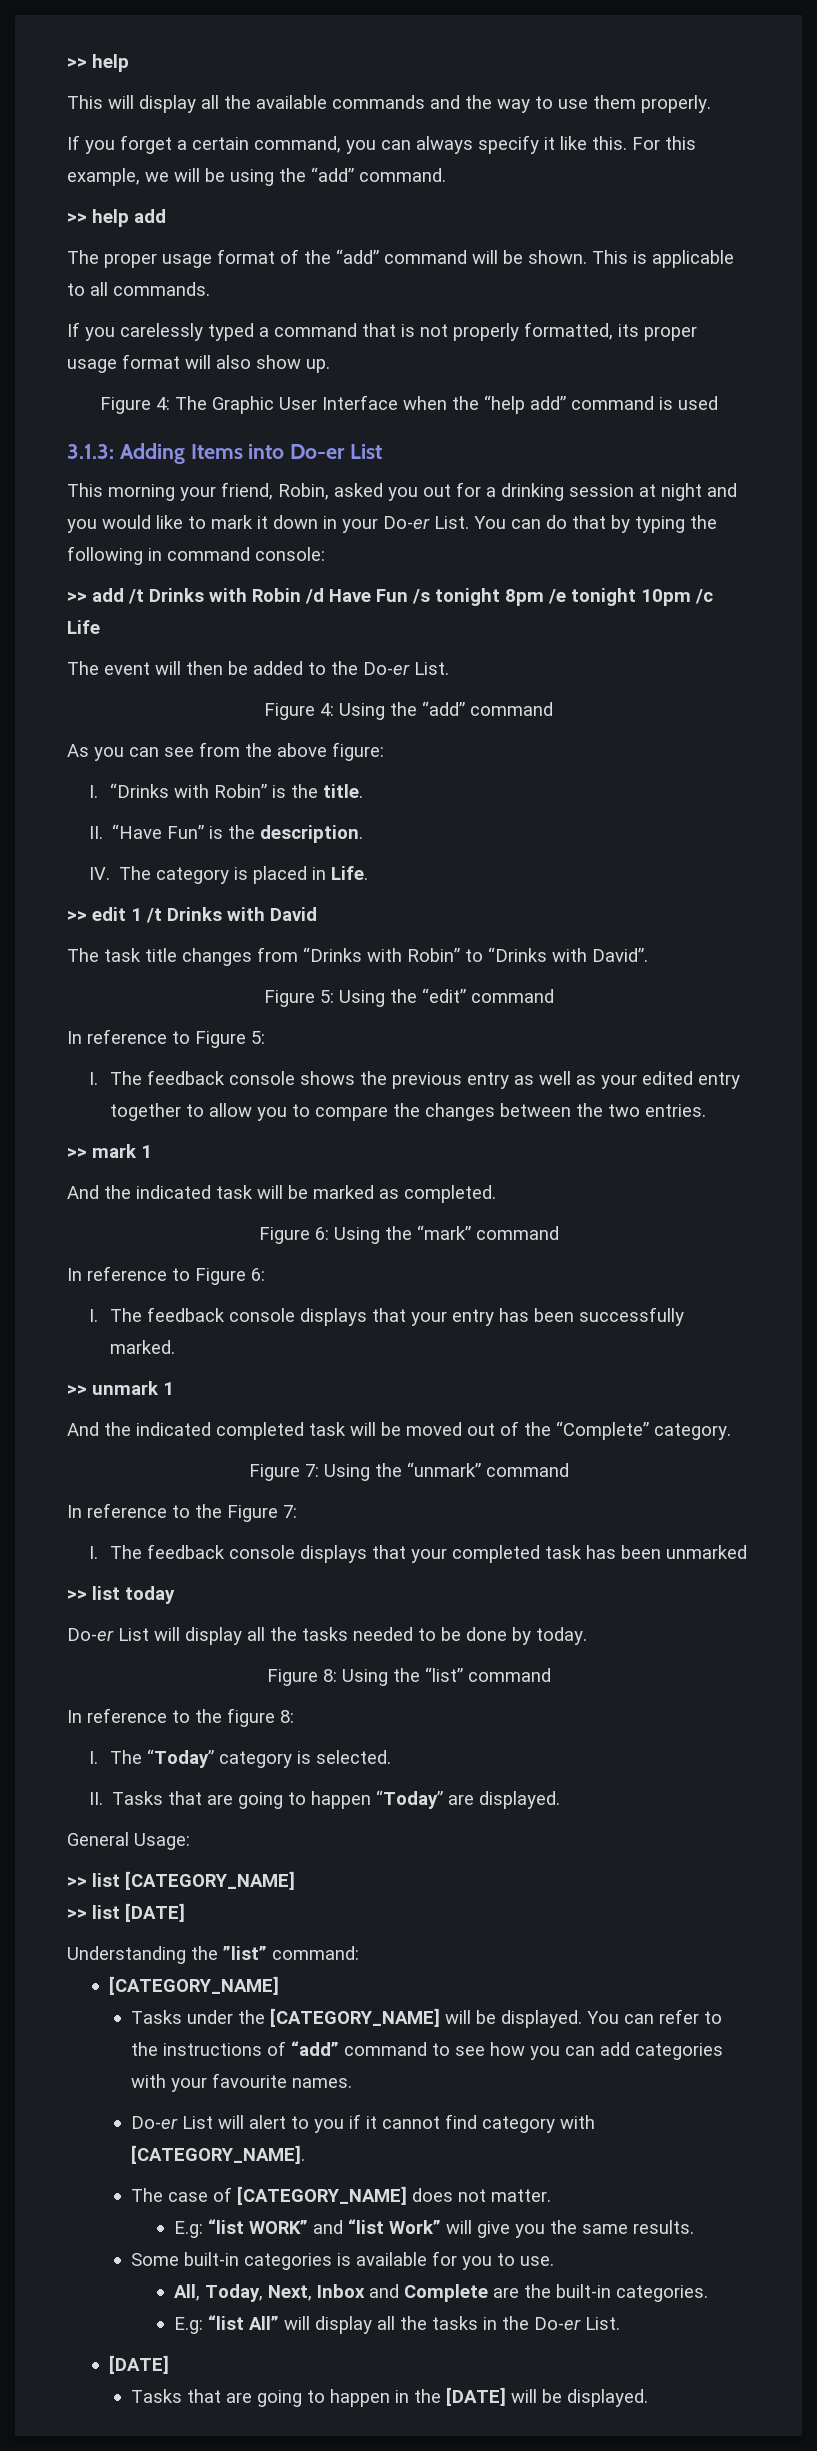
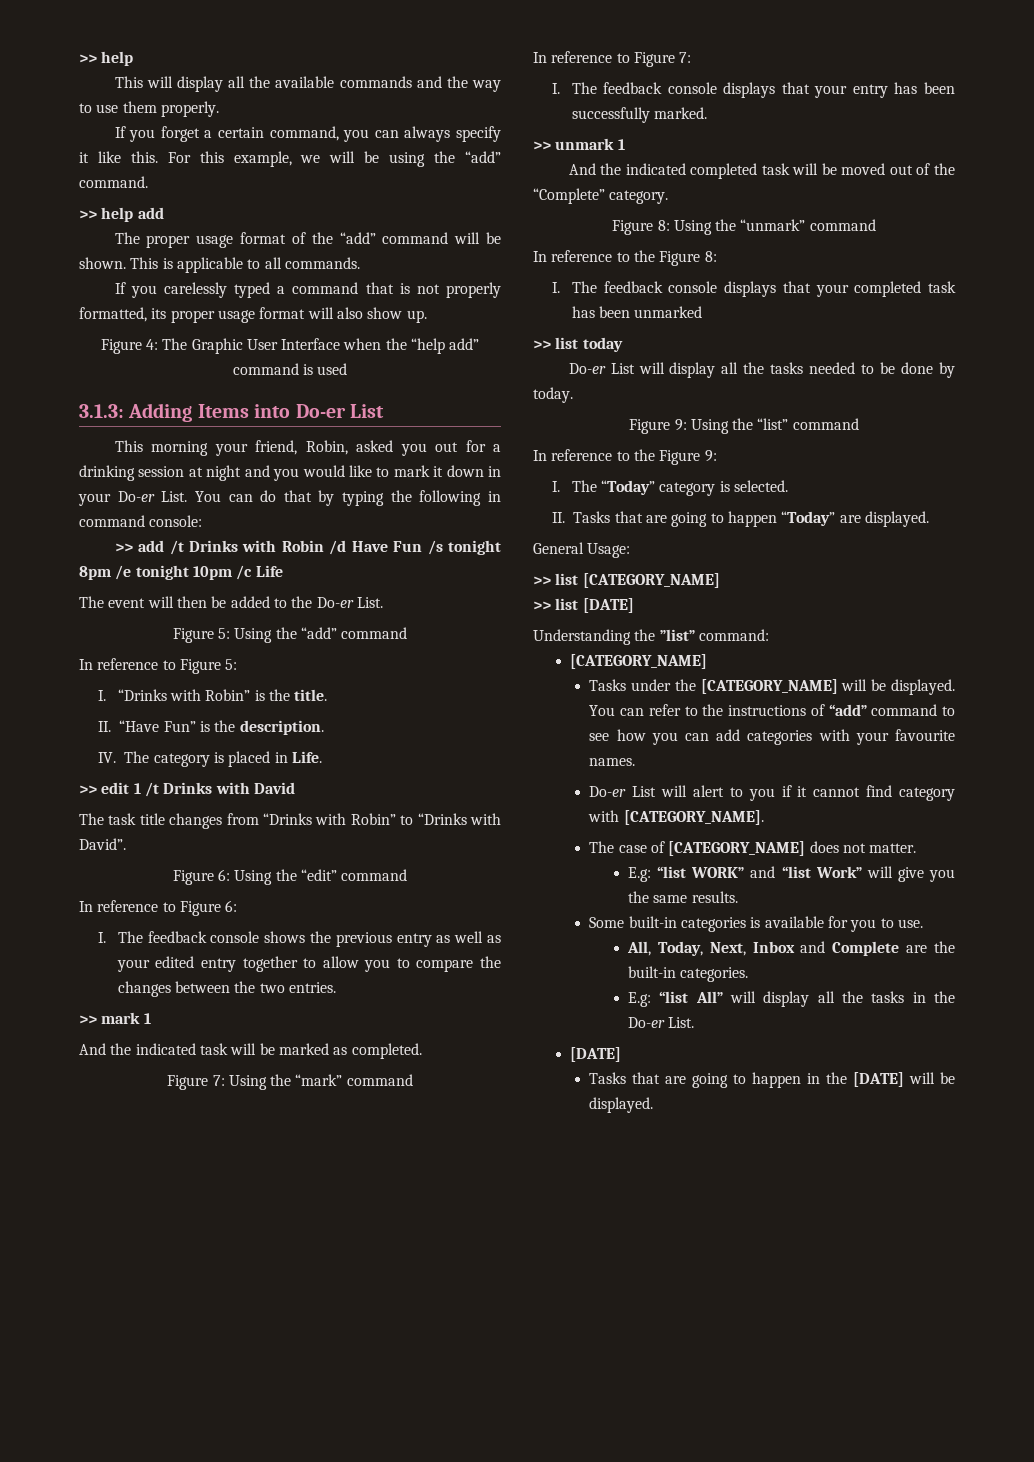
[320,703,334,716] 4: -> [218,628,231,639] 5:
[67,742,384,761] As you can see from the above figure: -> [79,658,238,674] In reference to Figure 5:
[319,990,334,1003] 5: -> [218,869,231,881] 6:
[251,1031,265,1044] 5: -> [225,900,238,912] 6:
[314,1227,329,1240] 6: -> [212,1075,225,1086] 7:
[251,1268,265,1281] 6: -> [679,52,692,63] 7:
[304,1464,319,1477] 7: -> [657,220,670,231] 8:
[283,1505,297,1518] 7: -> [704,251,717,262] 8:
[322,1669,337,1682] 8: -> [674,419,687,431] 9:
[227,1708,294,1727] figure 8: -> [659,450,717,465] Figure 9:

